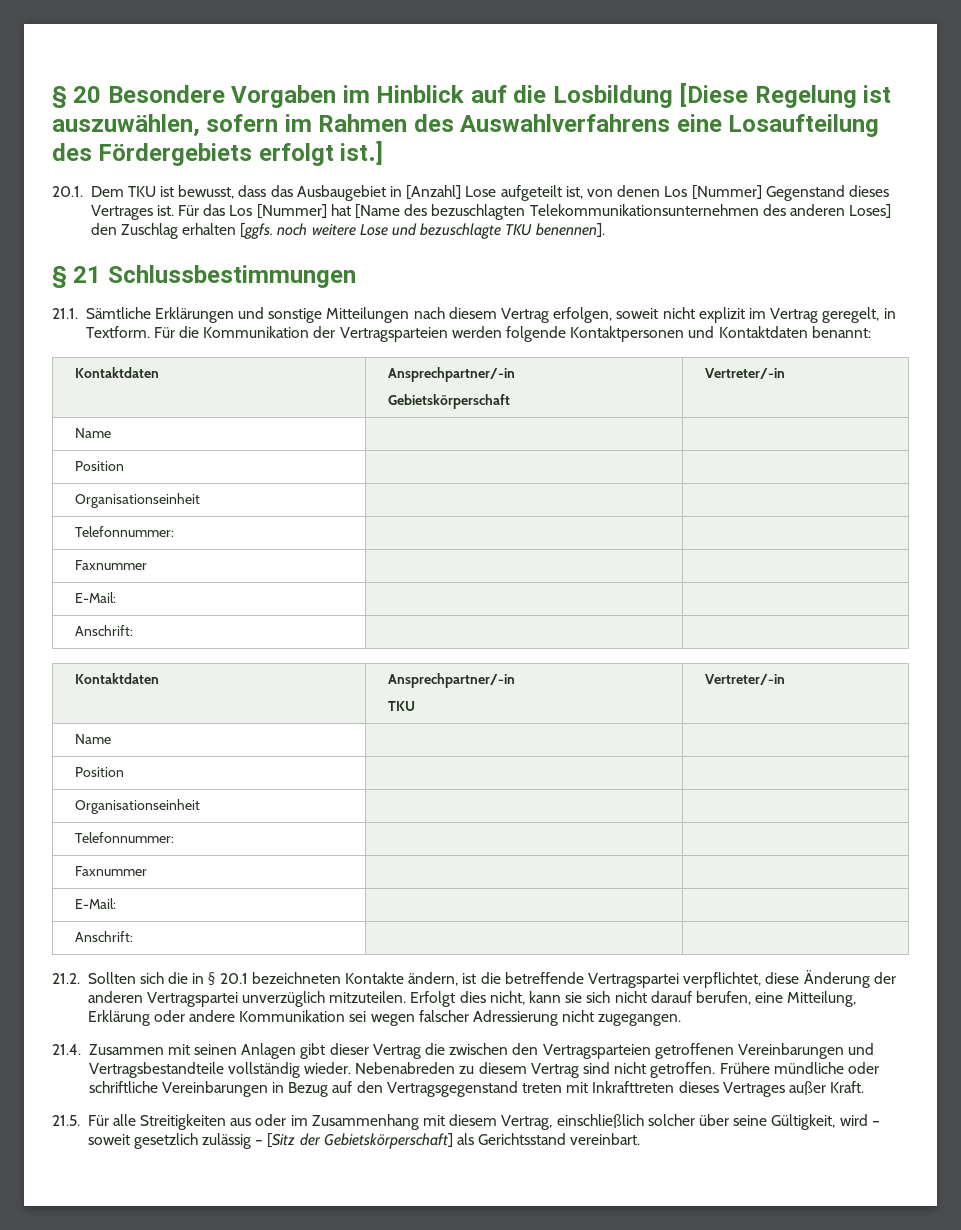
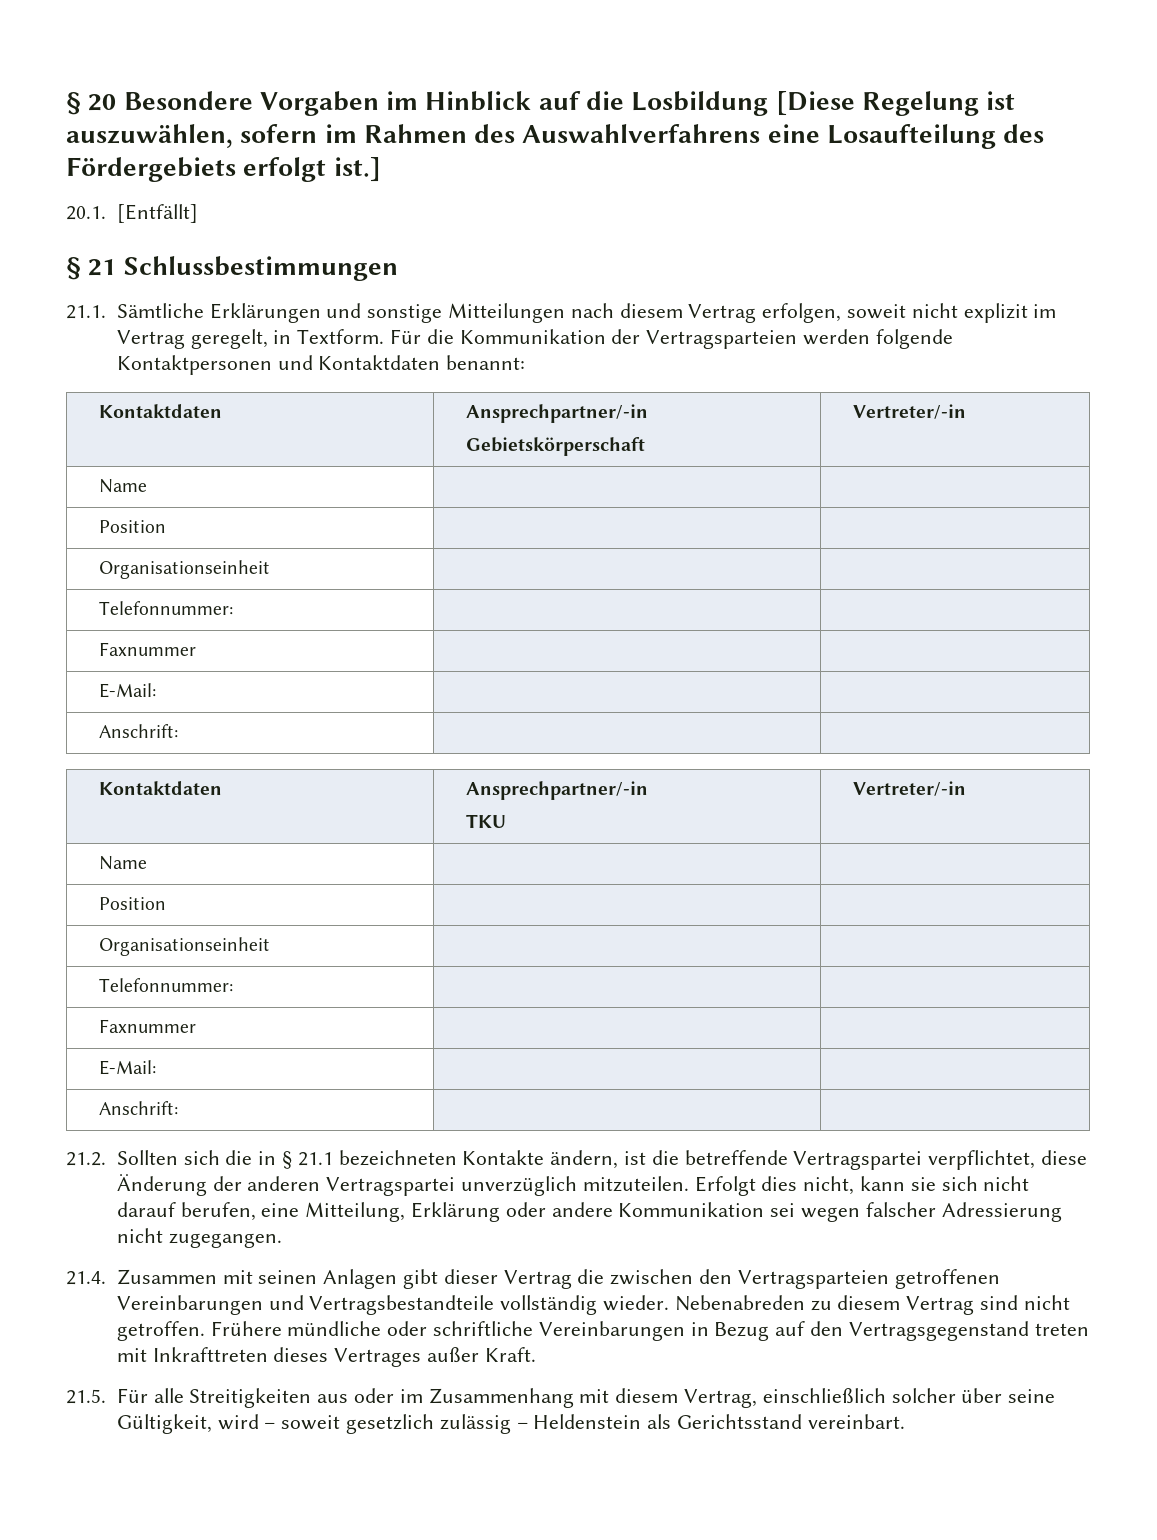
[90,185,889,201] [90,204,892,220] [90,223,605,239] Dem TKU ist bewusst, dass das Ausbaugebiet in [Anzahl] Lose aufgeteilt ist, von denen Los [Nummer] Gegenstand dieses Vertrages ist. Für das Los [Nummer] hat [Name des bezuschlagten Telekommunikationsunternehmen des anderen Loses] den Zuschlag erhalten [ggfs. noch weitere Lose und bezuschlagte TKU benennen]. -> [116,204,198,223] [Entfällt]
[219,973,248,984] 20.1 -> [297,1152,333,1166] 21.1
[267,1133,453,1149] [Sitz der Gebietskörperschaft] -> [533,1414,642,1429] Heldenstein

